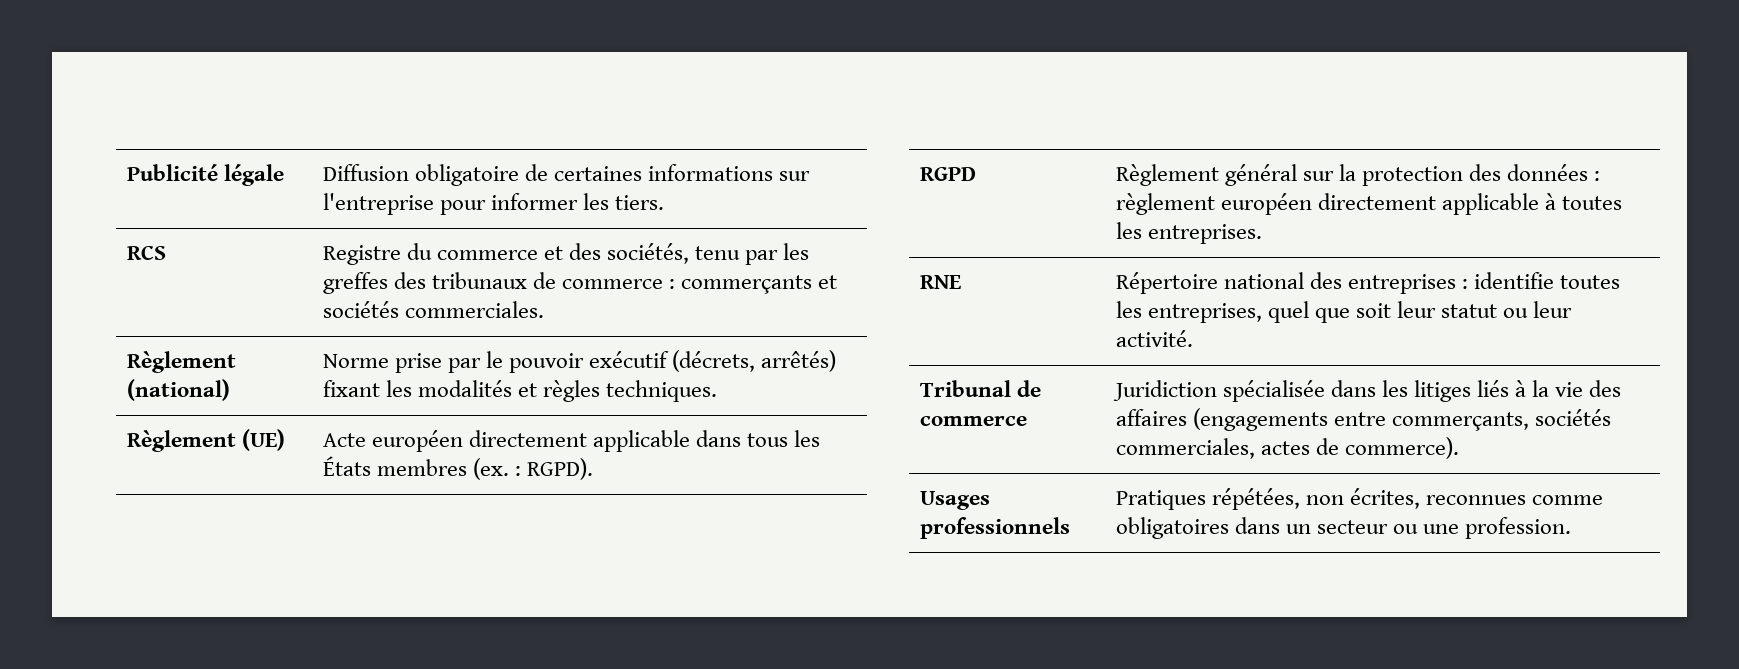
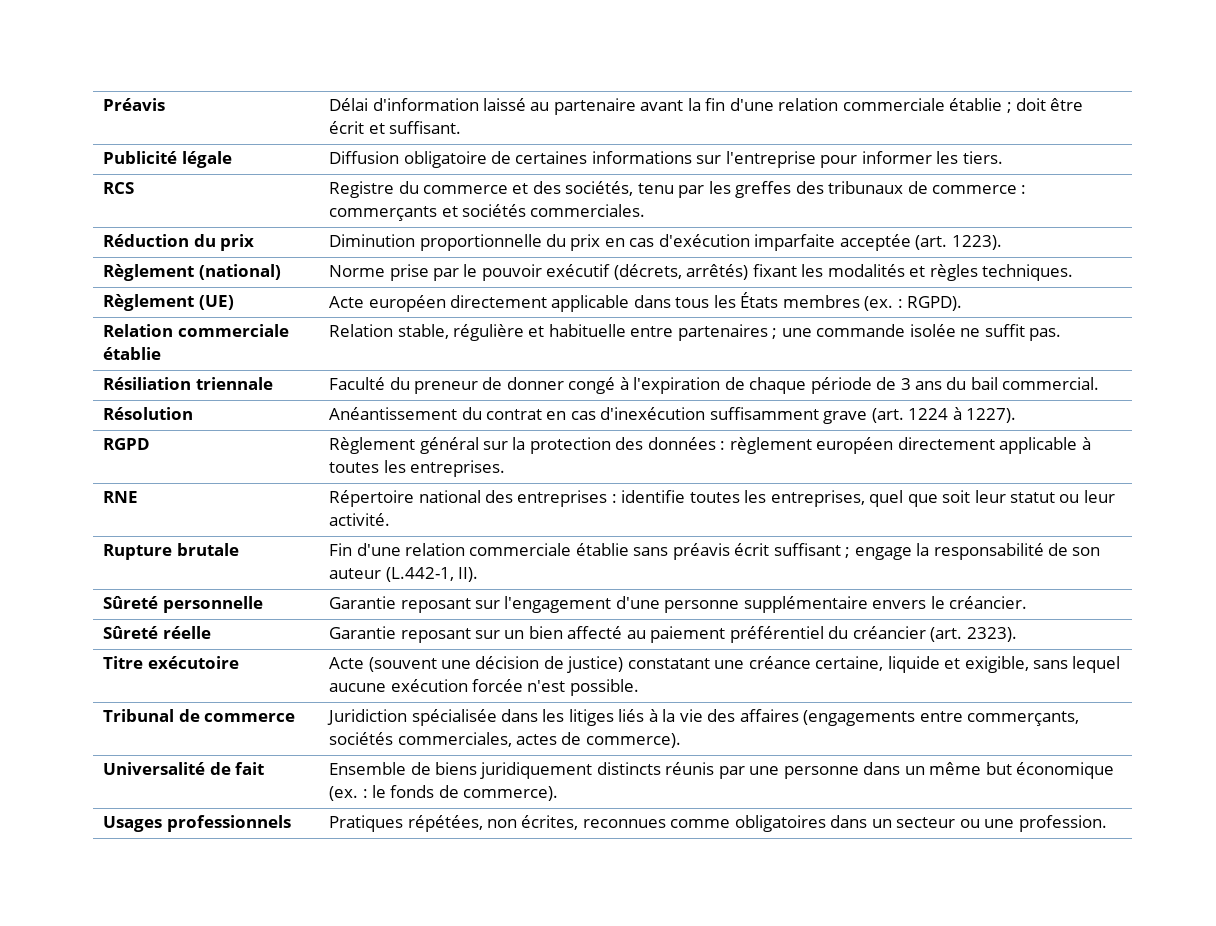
(126, 172) none -> [103,98,166,111] [329,98,1084,115] [329,121,462,134] Préavis | Délai d'information laissé au partenaire avant la fin d'une relation commerciale établie ; doit être écrit et suffisant. //
(544, 309) none -> [103,234,255,251] [329,234,1002,251] // Réduction du prix | Diminution proportionnelle du prix en cas d'exécution imparfaite acceptée (art. 1223).
(594, 469) none -> [103,324,289,337] [103,347,162,360] [329,324,1062,341] [103,377,273,390] [329,377,1100,394] [103,407,194,420] [329,407,1017,424] // Relation commerciale établie | Relation stable, régulière et habituelle entre partenaires ; une commande isolée ne suffit pas. // Résiliation triennale | Faculté du preneur de donner congé à l'expiration de chaque période de 3 ans du bail commercial. // Résolution | Anéantissement du contrat en cas d'inexécution suffisamment grave (art. 1224 à 1227).
(1193, 338) none -> [103,543,239,560] [329,543,1101,560] [329,567,479,582] [103,596,263,613] [329,596,1028,613] [103,626,211,639] [329,626,1017,643] [103,656,239,669] [329,656,1121,673] [329,679,639,696] // Rupture brutale | Fin d'une relation commerciale établie sans préavis écrit suffisant ; engage la responsabilité de son auteur (L.442-1, II). // Sûreté personnelle | Garantie reposant sur l'engagement d'une personne supplémentaire envers le créancier. // Sûreté réelle | Garantie reposant sur un bien affecté au paiement préférentiel du créancier (art. 2323). // Titre exécutoire | Acte (souvent une décision de justice) constatant une créance certaine, liquide et exigible, sans lequel aucune exécution forcée n'est possible.
(1459, 448) none -> [103,762,265,775] [329,762,1115,779] [329,785,559,801] // Universalité de fait | Ensemble de biens juridiquement distincts réunis par une personne dans un même but économique (ex. : le fonds de commerce).

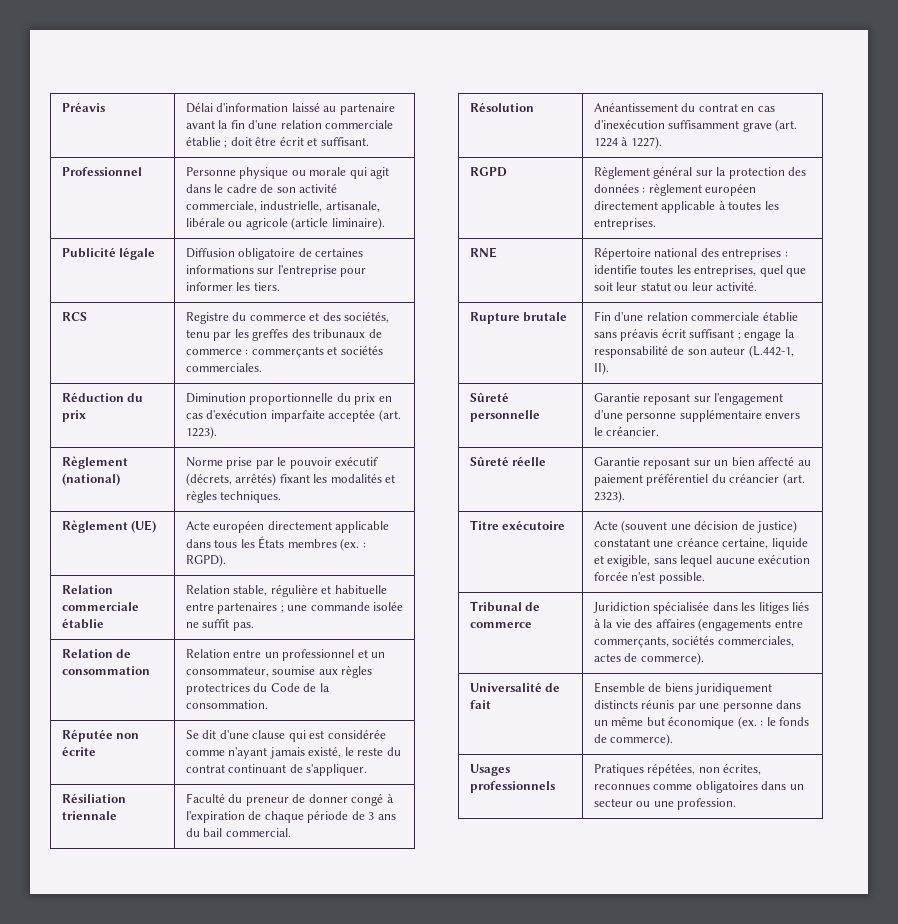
(462, 127) none -> [61,167,142,176] [185,167,390,179] [185,183,338,193] [185,201,380,212] [185,217,385,230] // Professionnel | Personne physique ou morale qui agit dans le cadre de son activité commerciale, industrielle, artisanale, libérale ou agricole (article liminaire).
(1062, 334) none -> [61,649,132,658] [61,666,150,675] [185,649,386,661] [185,665,373,678] [185,683,330,695] [185,700,268,709] [61,729,140,742] [61,746,96,756] [185,729,386,742] [185,746,401,759] [185,764,368,776] // Relation de consommation | Relation entre un professionnel et un consommateur, soumise aux règles protectrices du Code de la consommation. // Réputée non écrite | Se dit d'une clause qui est considérée comme n'ayant jamais existé, le reste du contrat continuant de s'appliquer.

